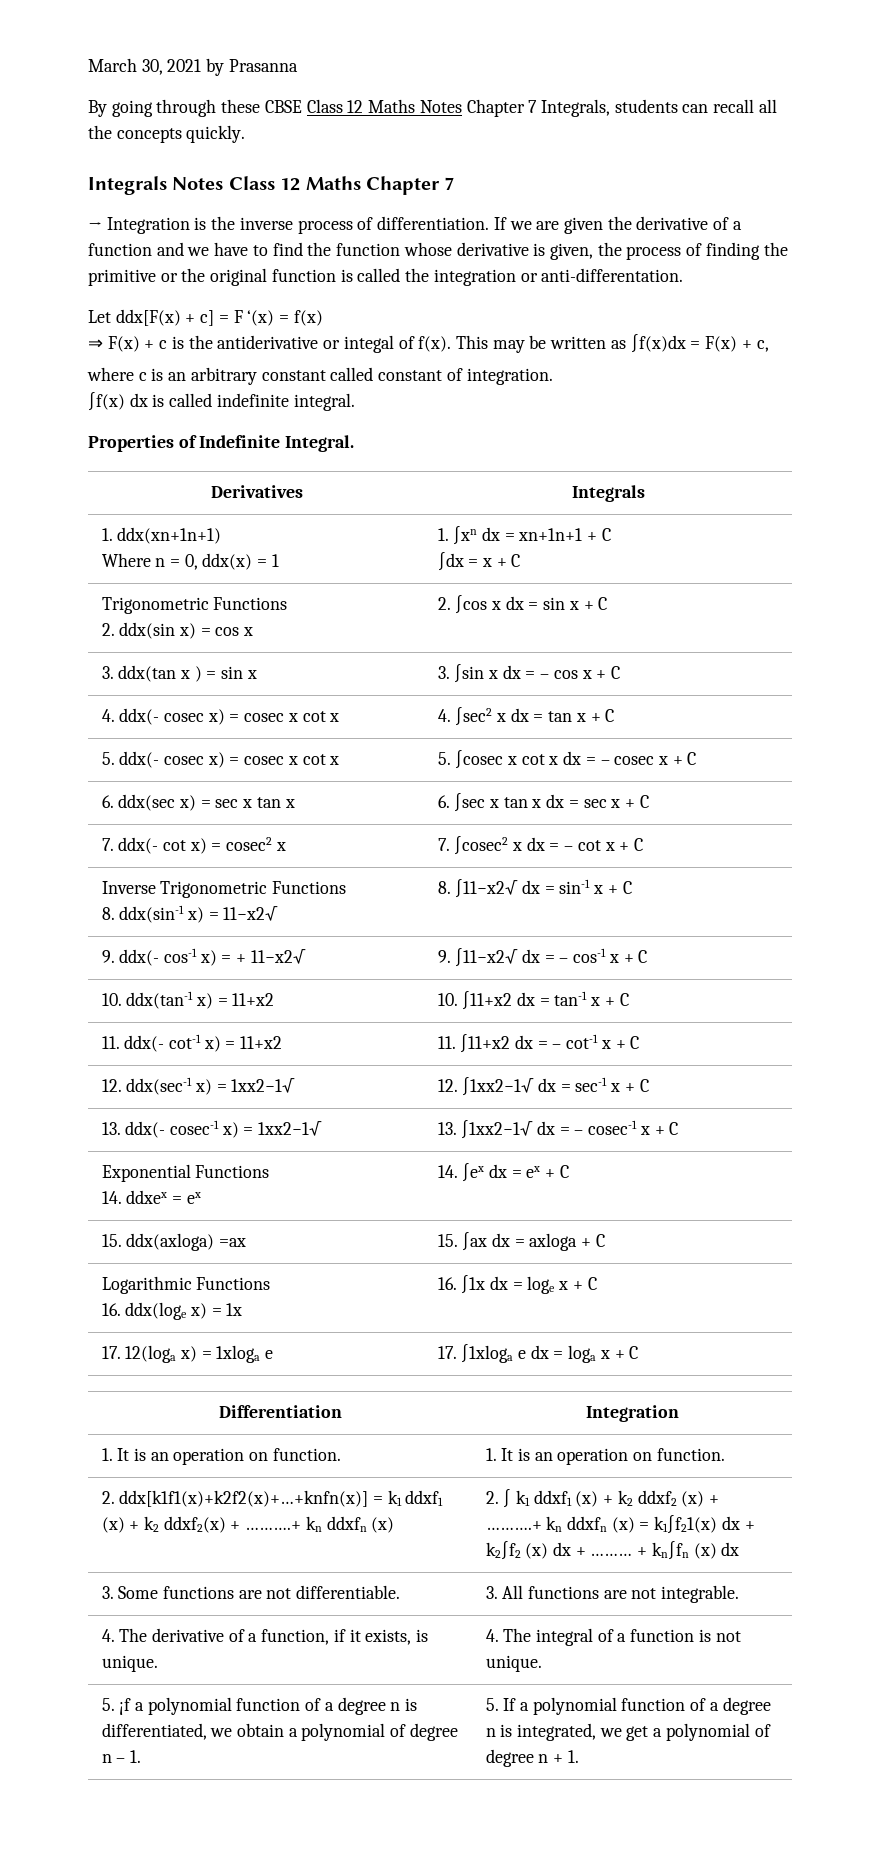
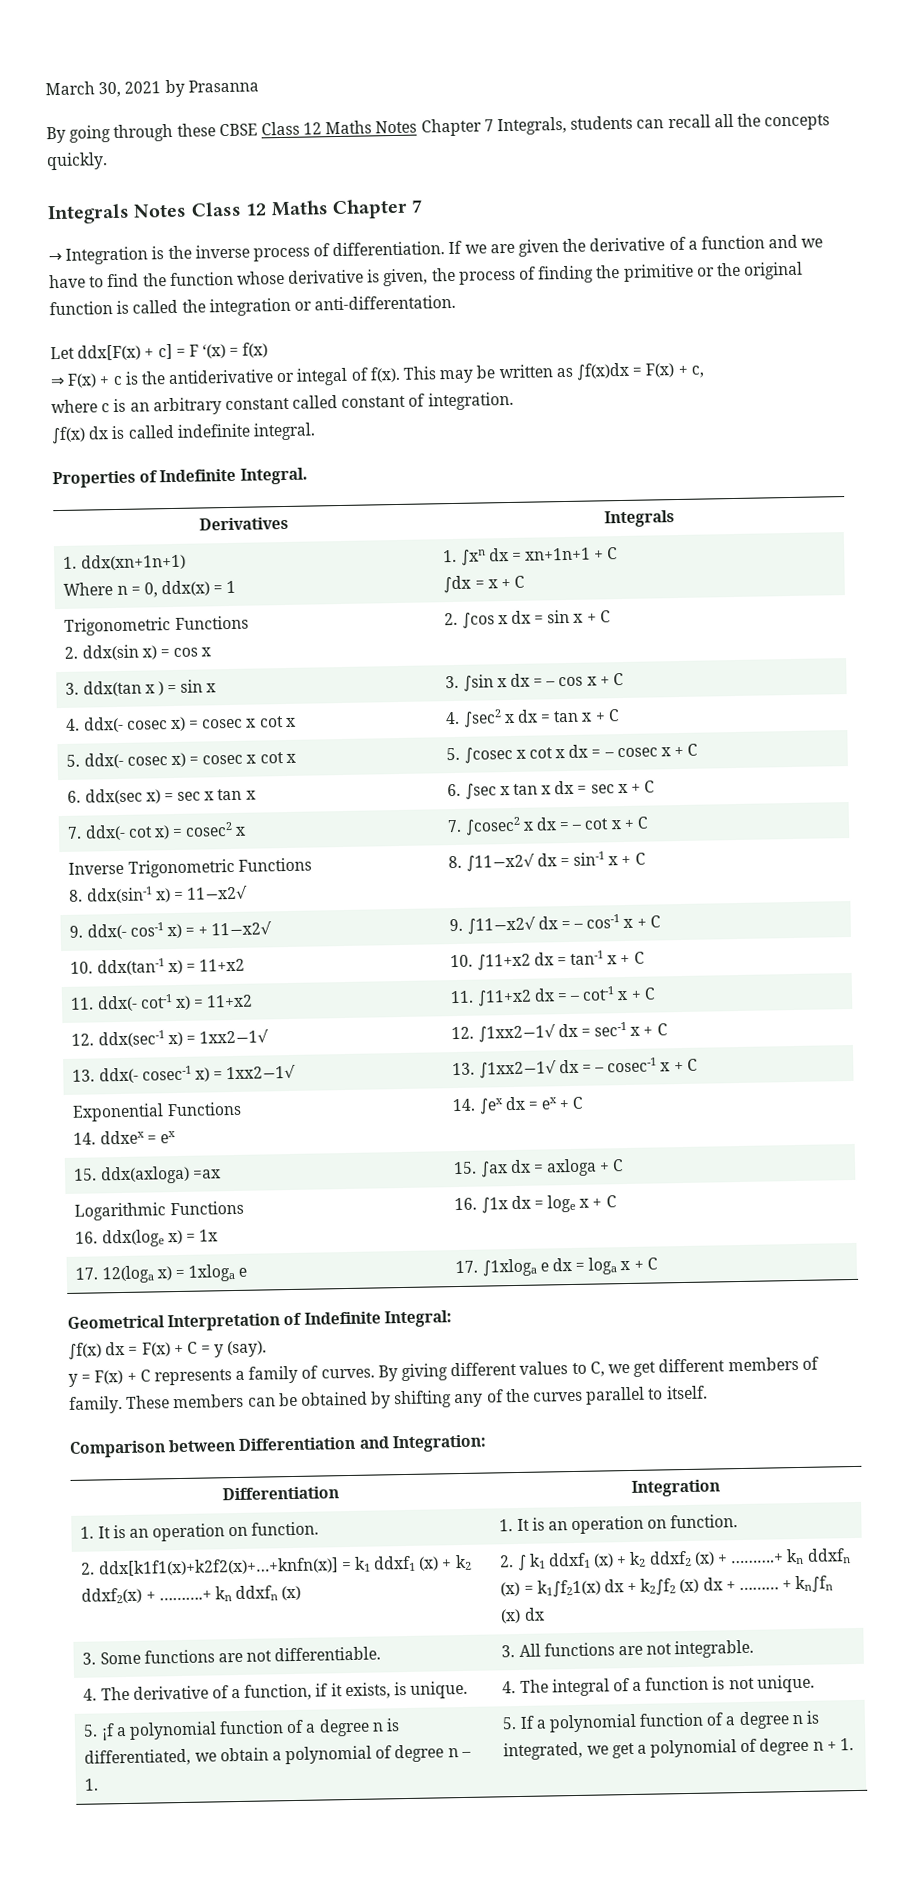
(639, 1352) none -> [67,1310,452,1332] [68,1340,268,1360] [68,1356,819,1387] [69,1385,708,1414] [69,1434,487,1458] // Geometrical Interpretation of Indefinite Integral: // ∫f(x) dx = F(x) + C = y (say). // y = F(x) + C represents a family of curves. By giving different values to C, we get different members of family. These members can be obtained by shifting any of the curves parallel to itself. // Comparison between Differentiation and Integration:

